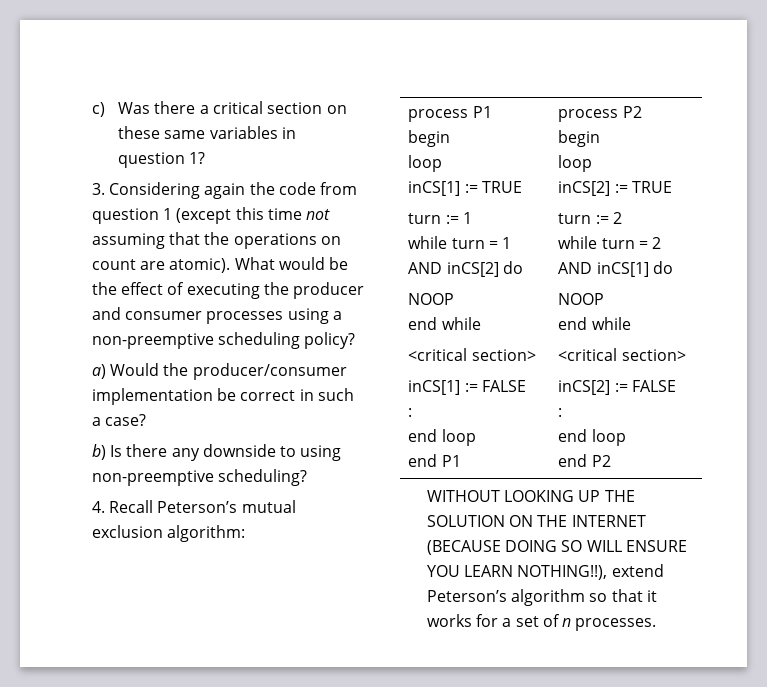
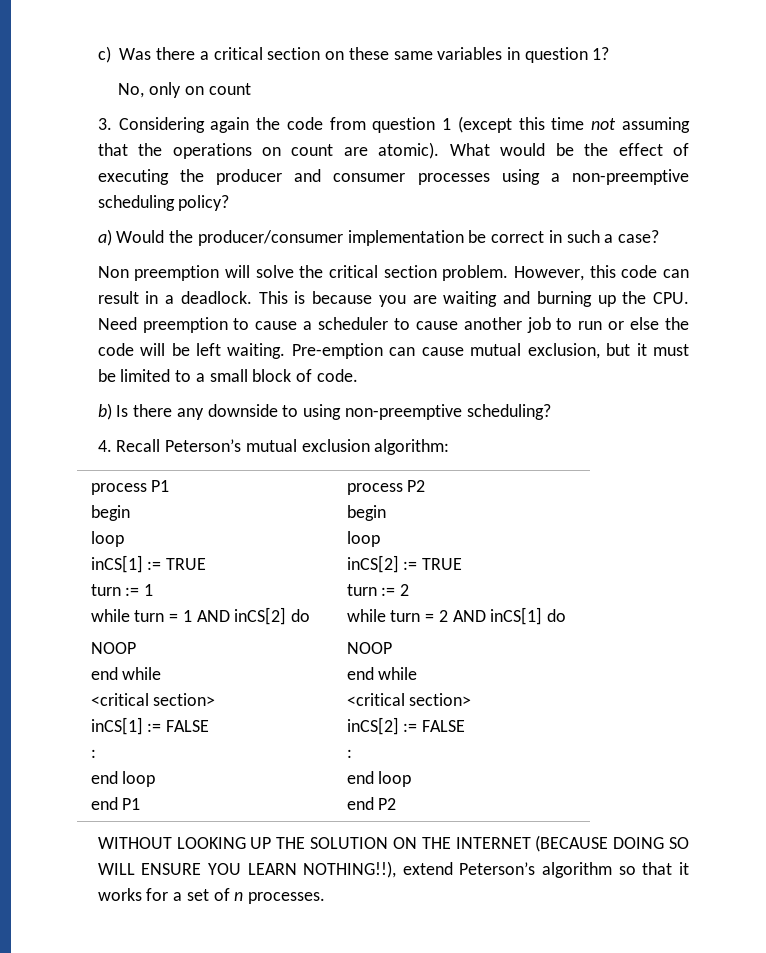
(206, 158) none -> [118,82,251,98] // No, only on count
(146, 420) none -> [97,265,689,281] [97,291,689,307] [97,317,689,333] [97,343,689,359] [97,369,358,382] // Non preemption will solve the critical section problem. However, this code can result in a deadlock. This is because you are waiting and burning up the CPU. Need preemption to cause a scheduler to cause another job to run or else the code will be left waiting. Pre-emption can cause mutual exclusion, but it must be limited to a small block of code.

